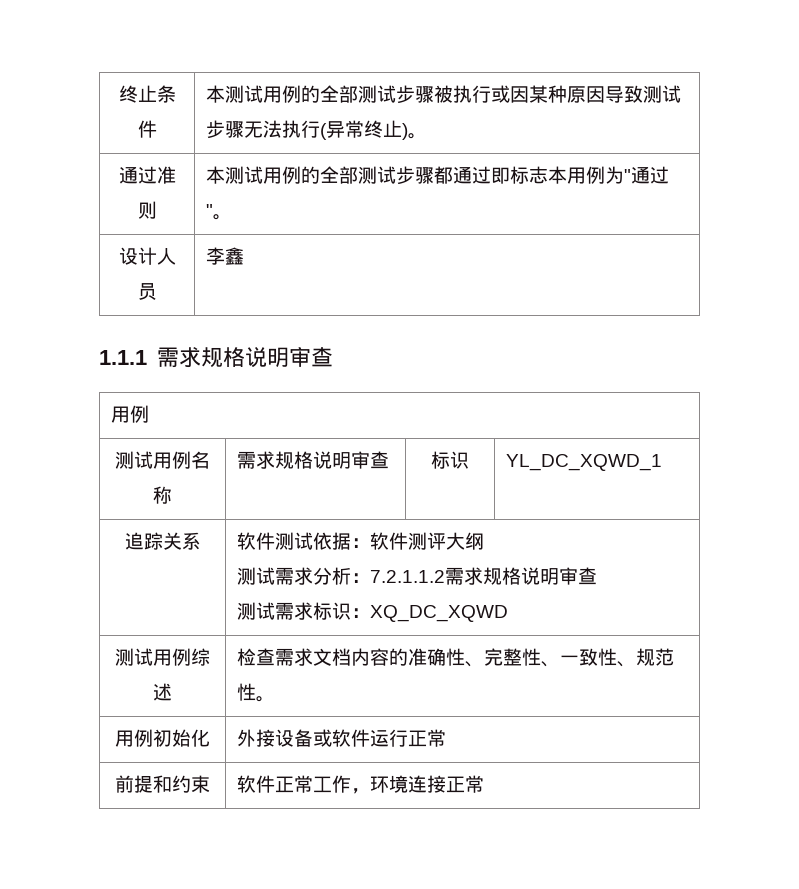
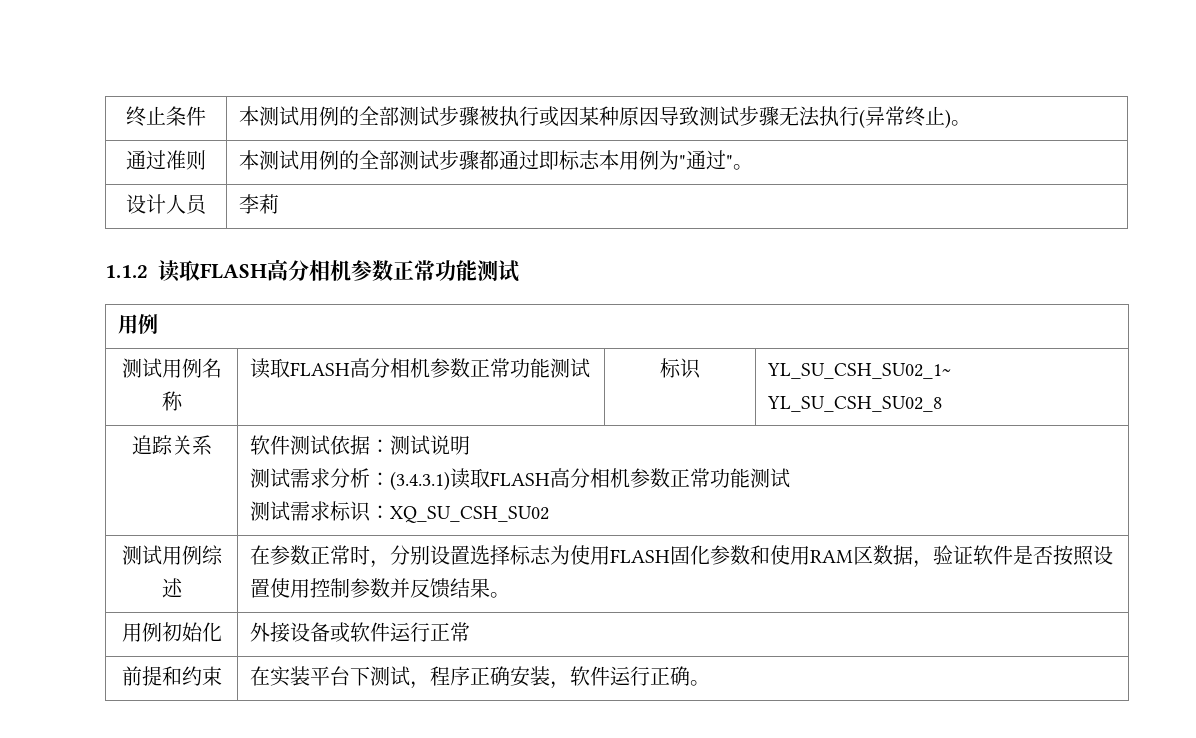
[225,247,245,265] [99,347,333,368] [111,405,150,423] [115,451,210,469] [153,486,172,504] [237,451,390,469] 鑫 // 1.1.1需求规格说明审查 // 用例 // 测试用例名称 | 需求规格说明审查 -> [258,194,279,214] [105,259,519,282] [117,313,158,334] [121,358,222,378] [161,391,183,411] [249,358,590,379] 莉 // 1.1.2读取FLASH高分相机参数正常功能测试 // 用例 // 测试用例名称 | 读取FLASH高分相机参数正常功能测试
[506,454,663,471] YL_DC_XQWD_1 -> [766,363,951,379] [766,396,942,412] YL_SU_CSH_SU02_1~ YL_SU_CSH_SU02_8
[370,532,485,550] 软件测评大纲 -> [389,435,470,455] 测试说明
[370,567,598,585] 7.2.1.1.2需求规格说明审查 -> [389,468,790,491] (3.4.3.1)读取FLASH高分相机参数正常功能测试
[370,605,509,622] XQ_DC_XQWD -> [389,506,549,523] XQ_SU_CSH_SU02
[237,648,675,667] [237,683,257,701] 检查需求文档内容的准确性、完整性、一致性、规范性 -> [249,545,1113,568] [249,578,490,599] 在参数正常时，分别设置选择标志为使用FLASH固化参数和使用RAM区数据，验证软件是否按照设置使用控制参数并反馈结果
[237,775,485,794] 软件正常工作，环境连接正常 -> [249,666,710,689] 在实装平台下测试，程序正确安装，软件运行正确。

